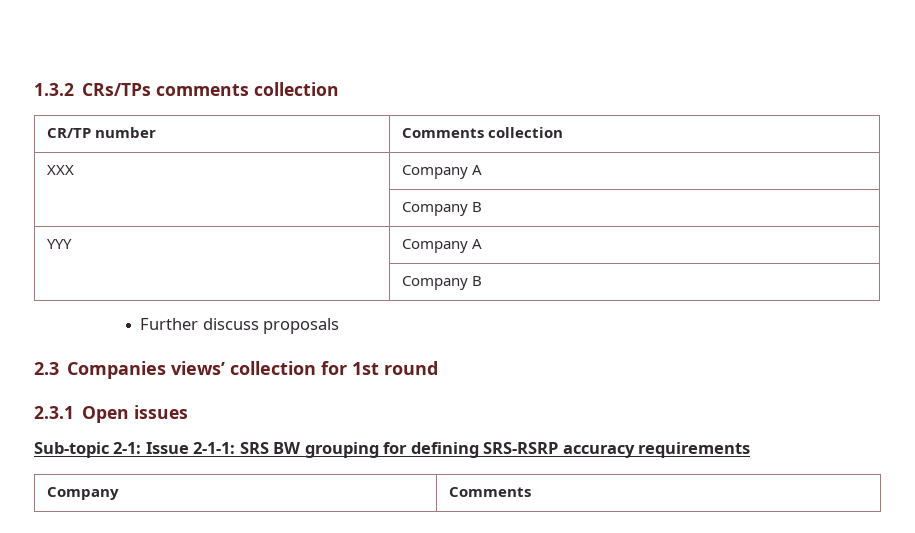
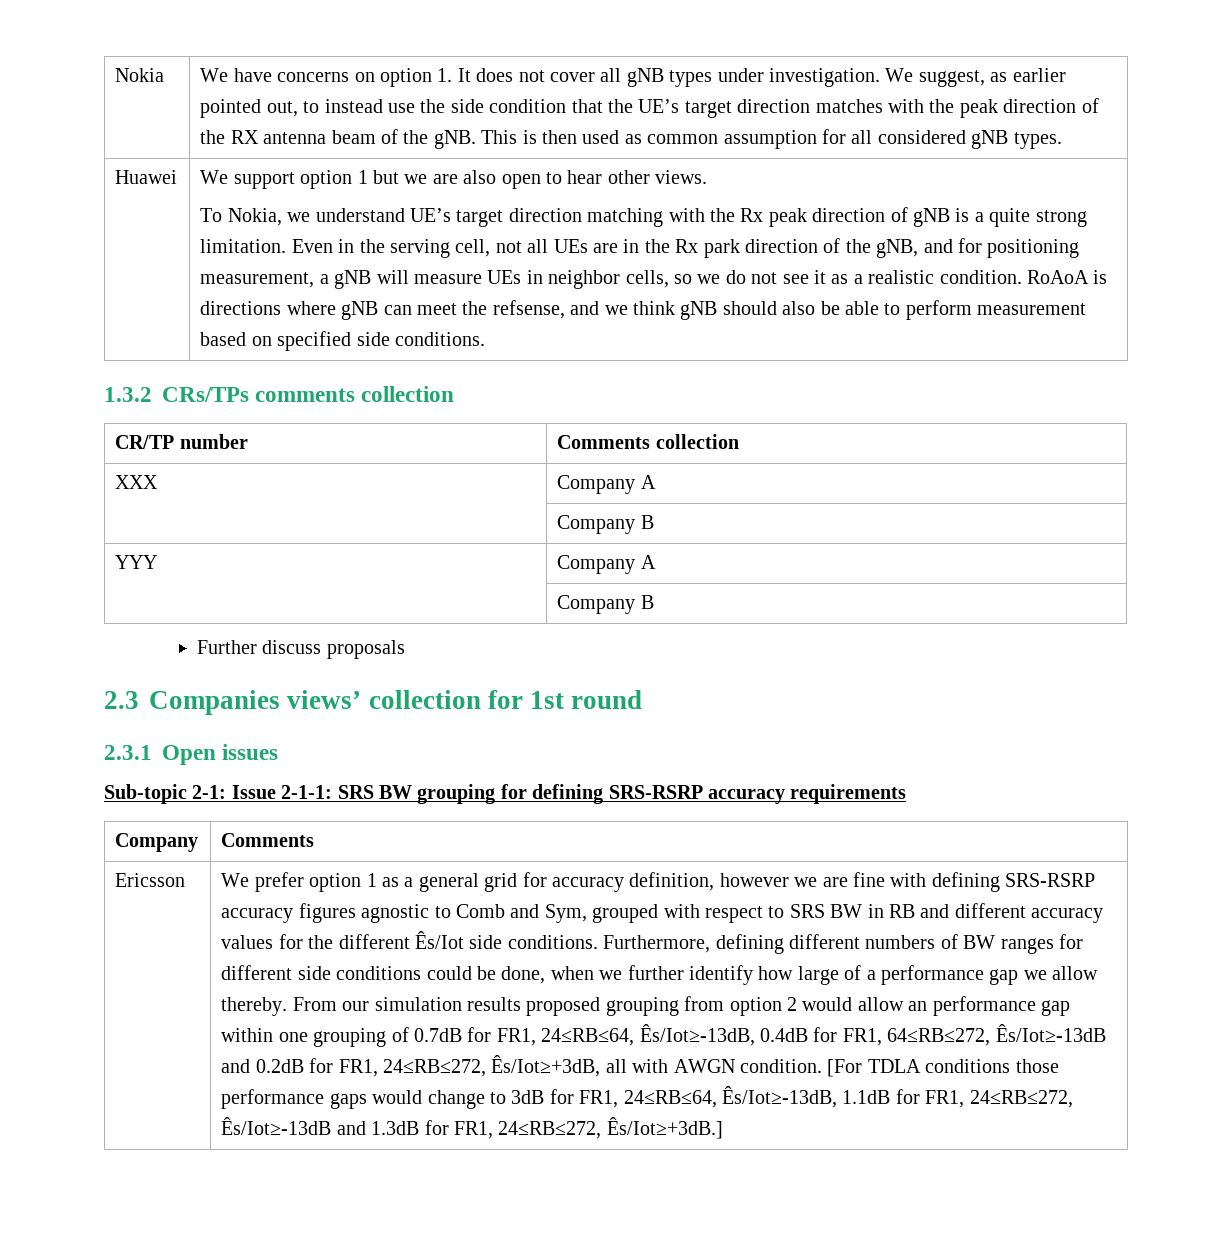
(34, 89) none -> [115,68,165,82] [200,68,1066,87] [200,98,1099,118] [200,129,1062,149] [115,170,178,184] [200,170,708,189] [200,207,1087,227] [200,238,1080,258] [200,270,1108,289] [200,300,1087,320] [200,331,485,351] Nokia | We have concerns on option 1. It does not cover all gNB types under investigation. We suggest, as earlier pointed out, to instead use the side condition that the UE’s target direction matches with the peak direction of the RX antenna beam of the gNB. This is then used as common assumption for all considered gNB types. // Huawei | We support option 1 but we are also open to hear other views. // To Nokia, we understand UE’s target direction matching with the Rx peak direction of gNB is a quite strong limitation. Even in the serving cell, not all UEs are in the Rx park direction of the gNB, and for positioning measurement, a gNB will measure UEs in neighbor cells, so we do not see it as a realistic condition. RoAoA is directions where gNB can meet the refsense, and we think gNB should also be able to perform measurement based on specified side conditions. //
(531, 492) none -> [115,873,186,887] [221,872,1096,892] [221,903,1104,923] [221,931,1083,954] [221,965,1099,985] [221,996,1070,1016] [221,1024,1106,1047] [221,1055,1059,1077] [221,1086,1073,1109] [221,1117,723,1139] // Ericsson | We prefer option 1 as a general grid for accuracy definition, however we are fine with defining SRS-RSRP accuracy figures agnostic to Comb and Sym, grouped with respect to SRS BW in RB and different accuracy values for the different Ês/Iot side conditions. Furthermore, defining different numbers of BW ranges for different side conditions could be done, when we further identify how large of a performance gap we allow thereby. From our simulation results proposed grouping from option 2 would allow an performance gap within one grouping of 0.7dB for FR1, 24≤RB≤64, Ês/Iot≥-13dB, 0.4dB for FR1, 64≤RB≤272, Ês/Iot≥-13dB and 0.2dB for FR1, 24≤RB≤272, Ês/Iot≥+3dB, all with AWGN condition. [For TDLA conditions those performance gaps would change to 3dB for FR1, 24≤RB≤64, Ês/Iot≥-13dB, 1.1dB for FR1, 24≤RB≤272, Ês/Iot≥-13dB and 1.3dB for FR1, 24≤RB≤272, Ês/Iot≥+3dB.]

